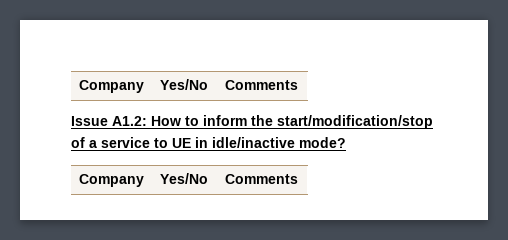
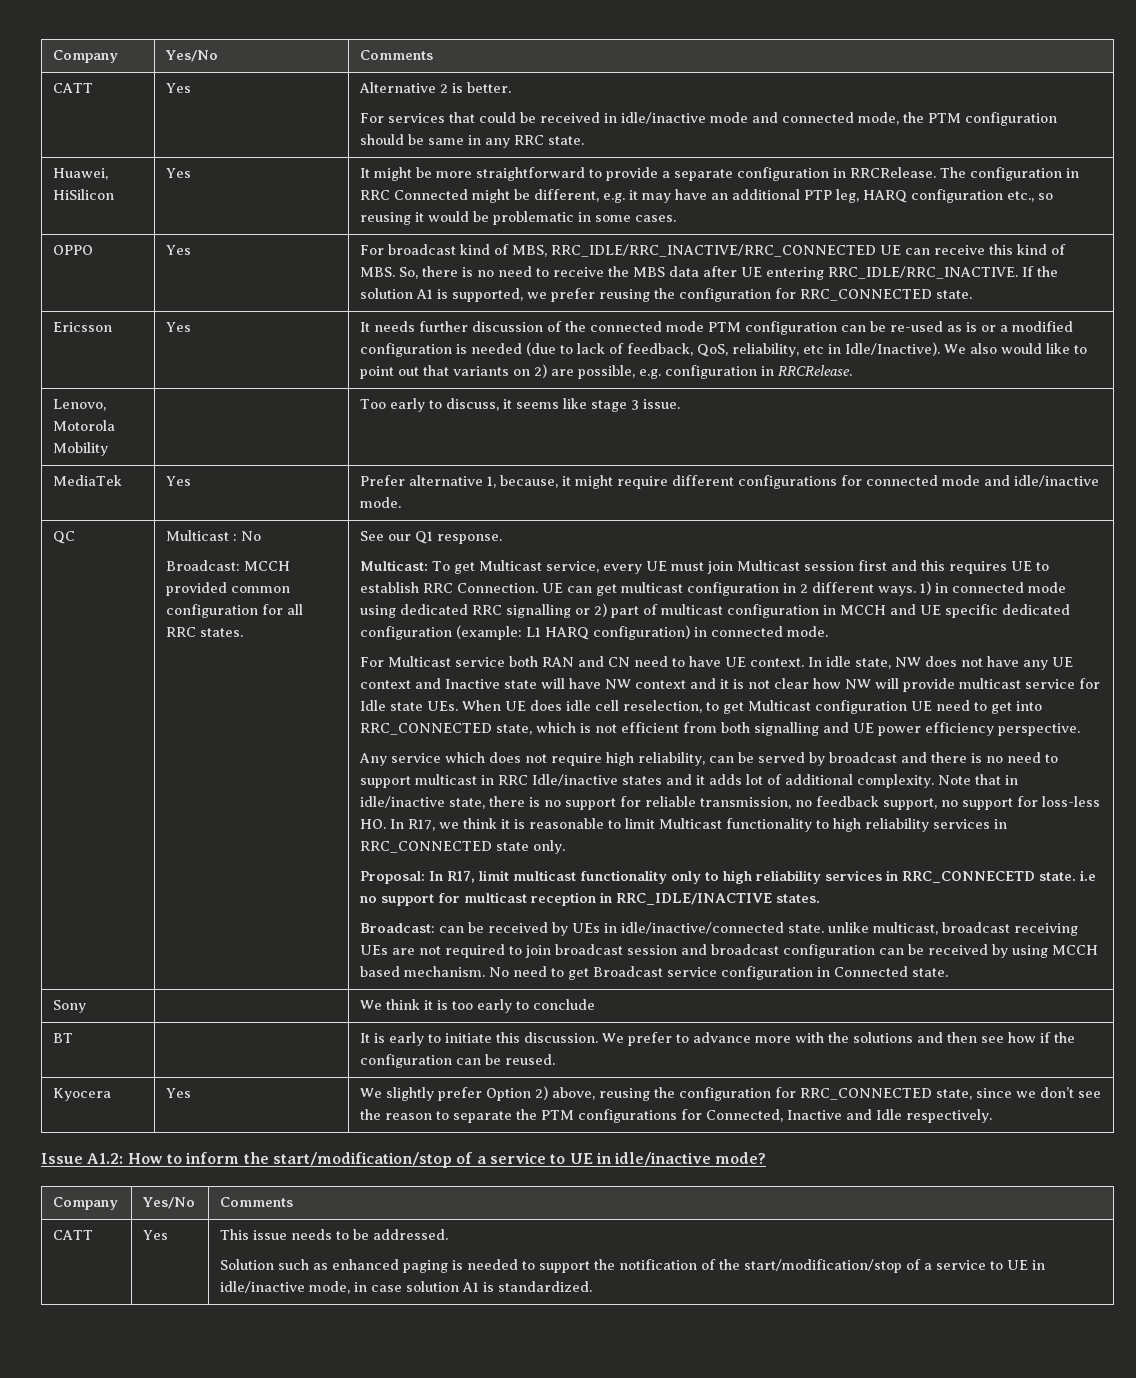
[78,80,144,93] [159,79,208,90] [224,80,298,90] Company | Yes/No | Comments -> [53,50,119,63] [166,50,219,62] [360,50,434,60] [53,83,94,93] [166,83,192,93] [359,82,512,93] [360,112,1058,126] [360,134,585,148] [53,168,109,180] [53,189,115,200] [166,168,192,178] [360,167,1080,181] [360,189,1054,203] [360,211,677,225] [53,245,94,255] [166,245,192,255] [360,244,1067,257] [360,266,1059,280] [360,288,973,302] [53,322,113,332] [166,322,192,332] [360,321,1074,335] [360,342,1088,357] [360,364,853,379] [53,399,107,411] [53,420,116,431] [53,442,109,456] [360,398,681,412] [53,475,123,486] [166,476,192,486] [360,475,1100,489] [360,497,402,508] [53,531,76,544] [166,530,262,541] [166,560,291,571] [166,582,291,596] [166,604,304,618] [166,627,244,637] [360,531,503,544] [360,560,1050,574] [360,581,1067,596] [360,603,1071,618] [360,625,829,640] [360,656,1074,670] [360,678,1101,692] [360,700,1043,714] [360,722,1081,736] [359,752,1059,766] [360,774,1019,788] [360,796,1101,810] [360,818,1008,832] [360,840,566,854] [360,870,1097,884] [360,892,821,906] [360,922,1079,936] [360,944,1099,958] [360,966,949,980] [53,1000,87,1013] [360,999,596,1013] [53,1033,74,1043] [360,1032,1076,1046] [360,1054,556,1068] [53,1088,112,1101] [166,1088,192,1098] [360,1086,1102,1101] [360,1109,993,1123] Company | Yes/No | Comments // CATT | Yes | Alternative 2 is better. // For services that could be received in idle/inactive mode and connected mode, the PTM configuration should be same in any RRC state. // Huawei, HiSilicon | Yes | It might be more straightforward to provide a separate configuration in RRCRelease. The configuration in RRC Connected might be different, e.g. it may have an additional PTP leg, HARQ configuration etc., so reusing it would be problematic in some cases. // OPPO | Yes | For broadcast kind of MBS, RRC_IDLE/RRC_INACTIVE/RRC_CONNECTED UE can receive this kind of MBS. So, there is no need to receive the MBS data after UE entering RRC_IDLE/RRC_INACTIVE. If the solution A1 is supported, we prefer reusing the configuration for RRC_CONNECTED state. // Ericsson | Yes | It needs further discussion of the connected mode PTM configuration can be re-used as is or a modified configuration is needed (due to lack of feedback, QoS, reliability, etc in Idle/Inactive). We also would like to point out that variants on 2) are possible, e.g. configuration in RRCRelease. // Lenovo, Motorola Mobility | | Too early to discuss, it seems like stage 3 issue. // MediaTek | Yes | Prefer alternative 1, because, it might require different configurations for connected mode and idle/inactive mode. // QC | Multicast : No // Broadcast: MCCH provided common configuration for all RRC states. | See our Q1 response. // Multicast: To get Multicast service, every UE must join Multicast session first and this requires UE to establish RRC Connection. UE can get multicast configuration in 2 different ways. 1) in connected mode using dedicated RRC signalling or 2) part of multicast configuration in MCCH and UE specific dedicated configuration (example: L1 HARQ configuration) in connected mode. // For Multicast service both RAN and CN need to have UE context. In idle state, NW does not have any UE context and Inactive state will have NW context and it is not clear how NW will provide multicast service for Idle state UEs. When UE does idle cell reselection, to get Multicast configuration UE need to get into RRC_CONNECTED state, which is not efficient from both signalling and UE power efficiency perspective. // Any service which does not require high reliability, can be served by broadcast and there is no need to support multicast in RRC Idle/inactive states and it adds lot of additional complexity. Note that in idle/inactive state, there is no support for reliable transmission, no feedback support, no support for loss-less HO. In R17, we think it is reasonable to limit Multicast functionality to high reliability services in RRC_CONNECTED state only. // Proposal: In R17, limit multicast functionality only to high reliability services in RRC_CONNECETD state. i.e no support for multicast reception in RRC_IDLE/INACTIVE states. // Broadcast: can be received by UEs in idle/inactive/connected state. unlike multicast, broadcast receiving UEs are not required to join broadcast session and broadcast configuration can be received by using MCCH based mechanism. No need to get Broadcast service configuration in Connected state. // Sony | | We think it is too early to conclude // BT | | It is early to initiate this discussion. We prefer to advance more with the solutions and then see how if the configuration can be reused. // Kyocera | Yes | We slightly prefer Option 2) above, reusing the configuration for RRC_CONNECTED state, since we don’t see the reason to separate the PTM configurations for Connected, Inactive and Idle respectively.
(298, 179) none -> [53,1230,94,1240] [143,1230,169,1240] [220,1229,449,1240] [220,1259,1046,1273] [220,1281,593,1294] // CATT | Yes | This issue needs to be addressed. // Solution such as enhanced paging is needed to support the notification of the start/modification/stop of a service to UE in idle/inactive mode, in case solution A1 is standardized.

